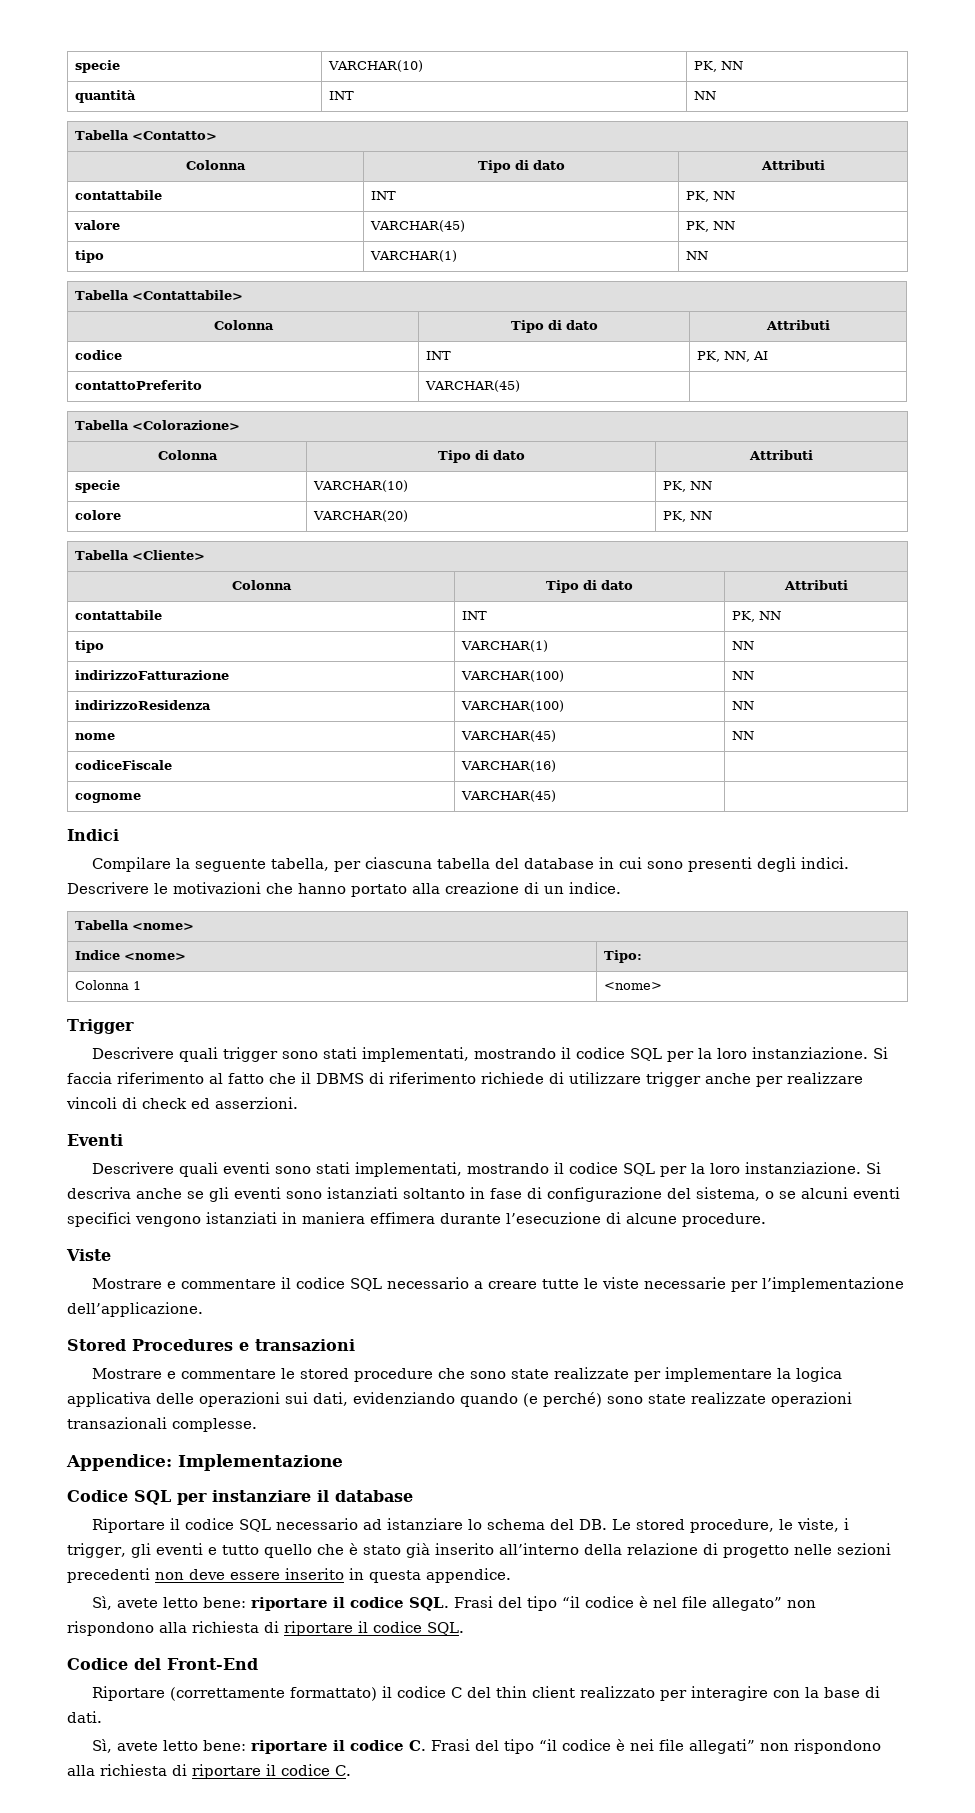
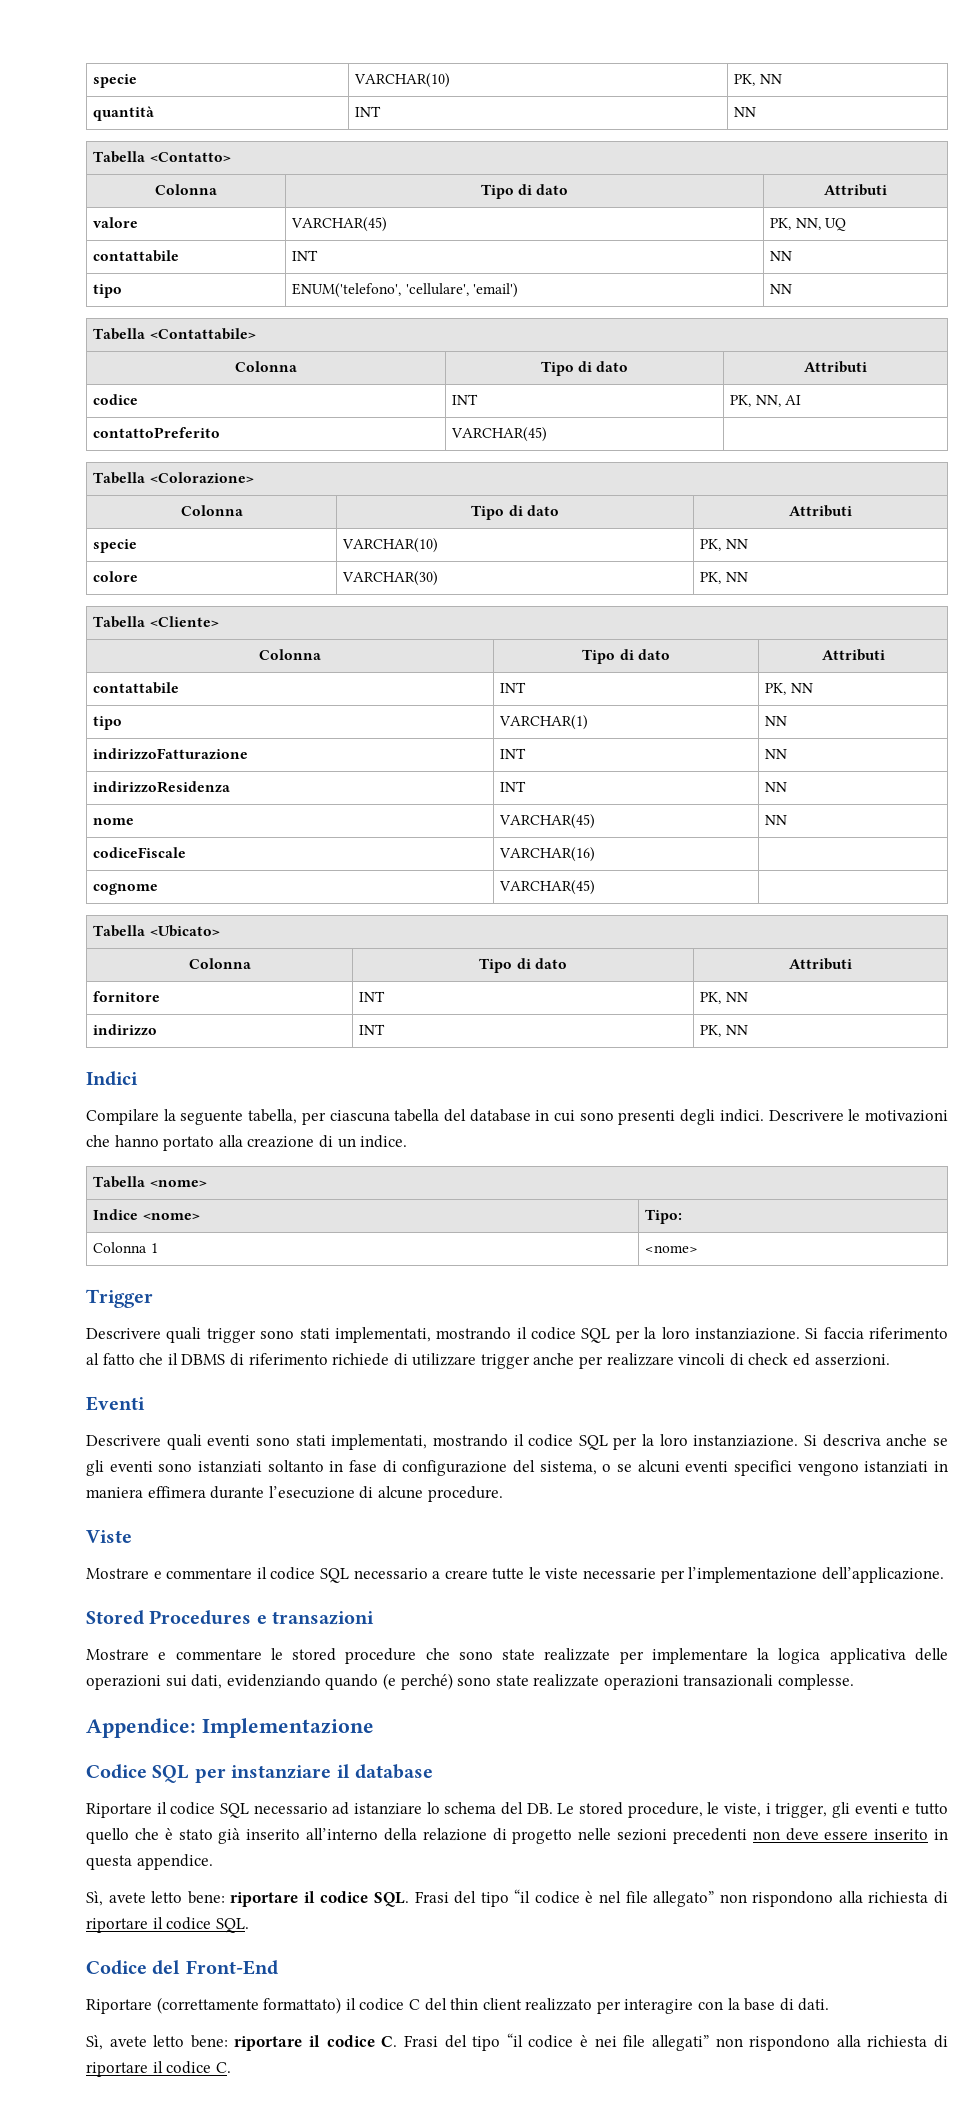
[75,190,163,200] [371,191,397,200] [686,191,736,202] // contattabile | INT | PK, NN -> (887, 190) none
[713,221,736,230] [75,250,105,263] [370,250,458,262] NN // tipo | VARCHAR(1) -> [795,218,846,231] [93,250,180,262] [292,250,319,261] [770,251,793,261] [93,284,123,298] [292,283,518,298] NN, UQ // contattabile | INT | NN // tipo | ENUM('telefono', 'cellulare', 'email')
[313,510,409,522] VARCHAR(20) -> [342,571,439,586] VARCHAR(30)
[461,670,565,682] VARCHAR(100) -> [500,748,527,759] INT
[461,700,565,712] VARCHAR(100) -> [500,781,527,792] INT
(557, 796) none -> [93,925,220,937] [188,958,251,969] [479,958,567,973] [789,958,852,970] [93,991,161,1002] [359,991,386,1002] [700,992,748,1004] [93,1024,158,1036] [359,1024,386,1035] [700,1025,748,1037] // Tabella <Ubicato> // Colonna | Tipo di dato | Attributi // fornitore | INT | PK, NN // indirizzo | INT | PK, NN

